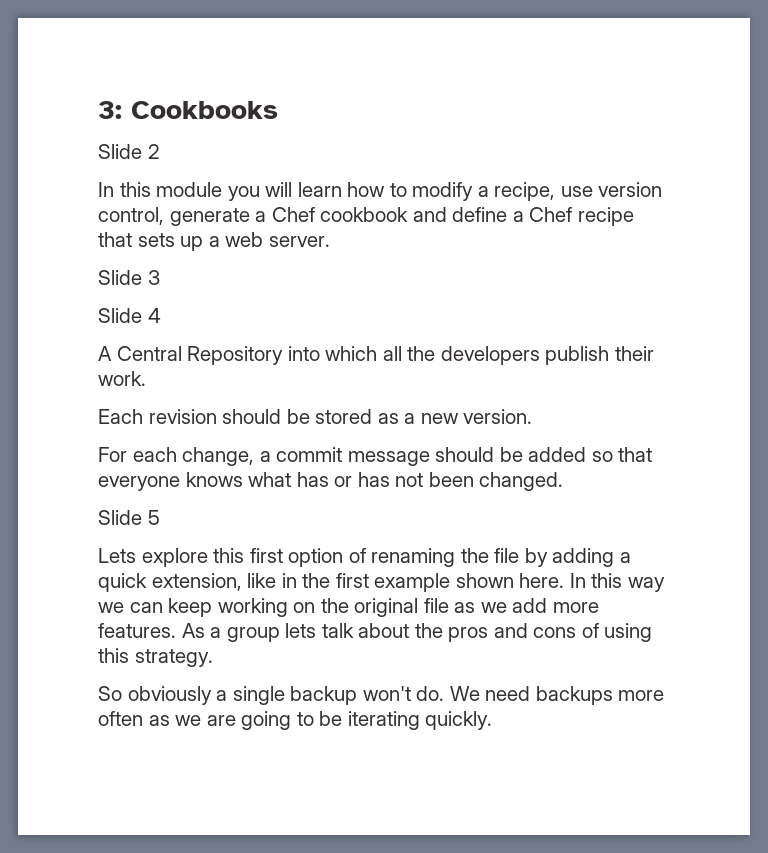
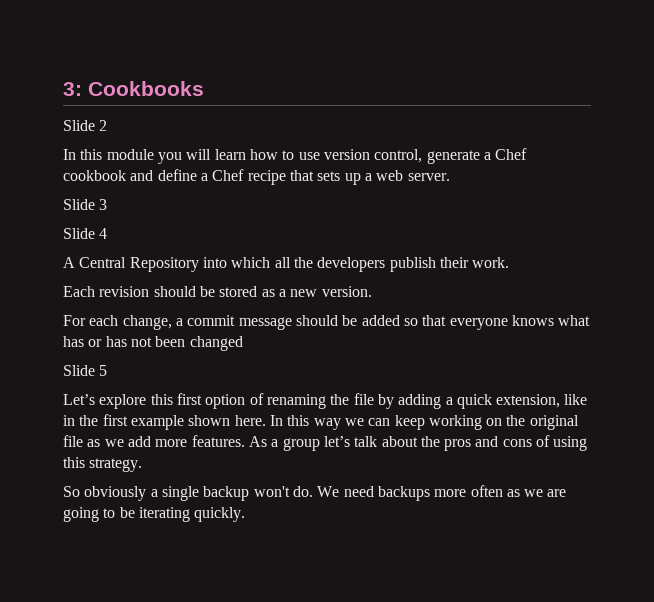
[412,182,556,201] modify a recipe, -> (295, 155) none
[479,472,564,491] changed. -> [189,336,243,351] changed
[98,548,136,563] Lets -> [63,394,95,405] Let’s
[285,623,317,638] lets -> [323,436,350,447] let’s

